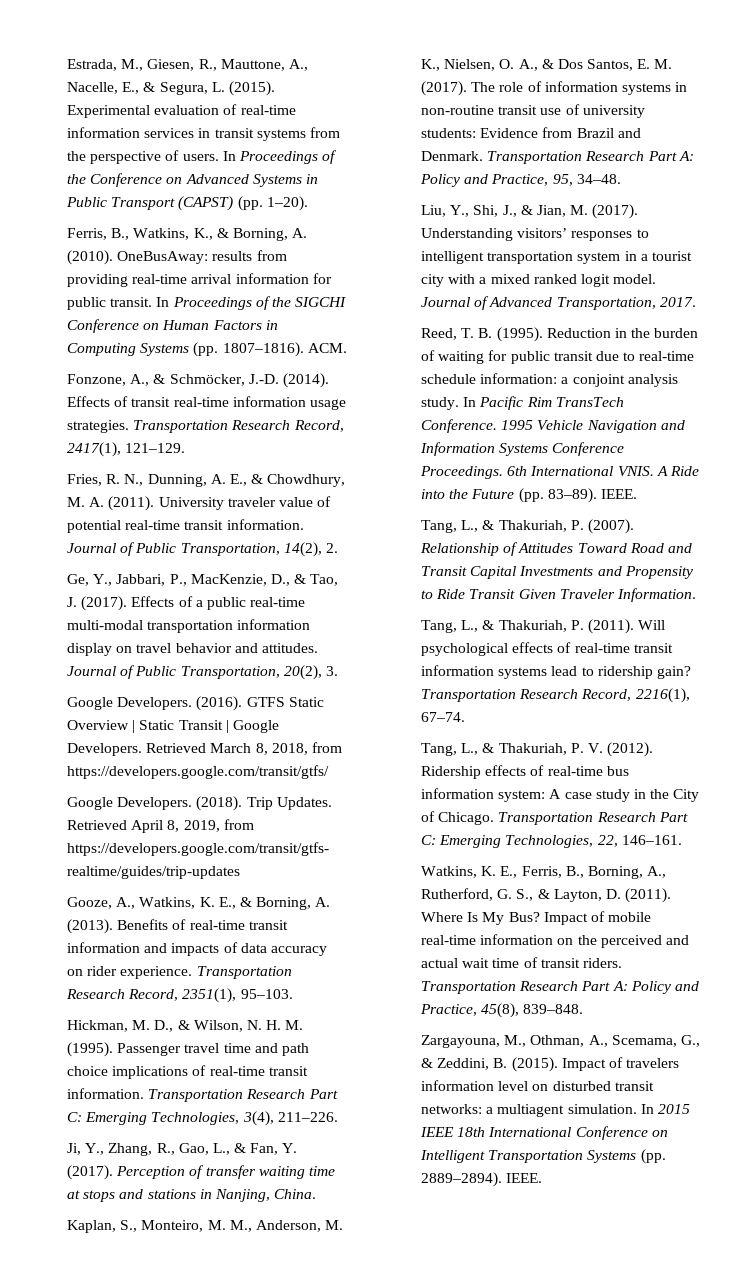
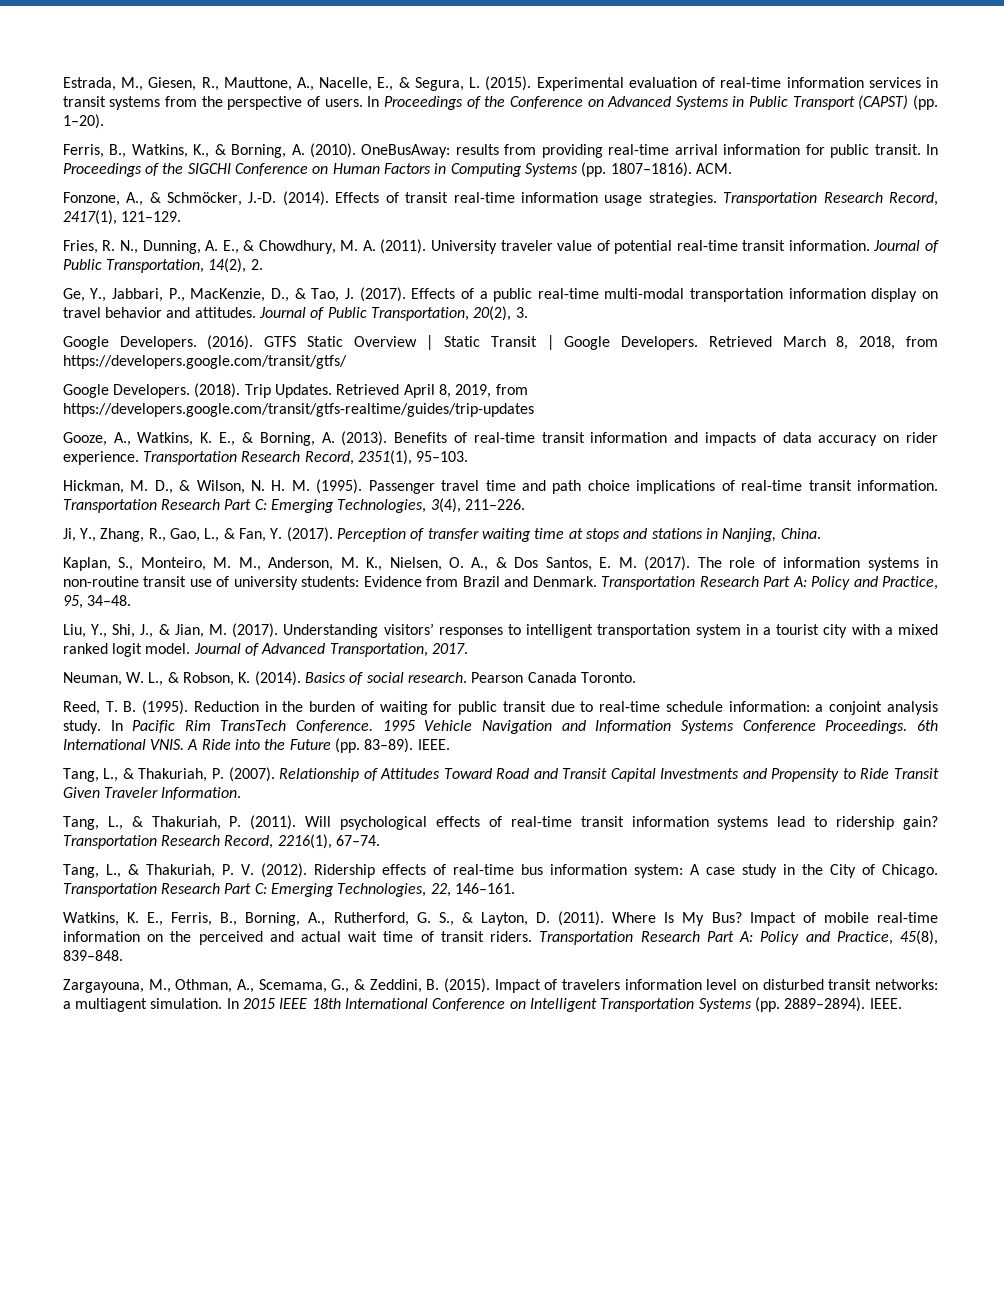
(696, 302) none -> [62,671,637,686] // Neuman, W. L., & Robson, K. (2014). Basics of social research. Pearson Canada Toronto.

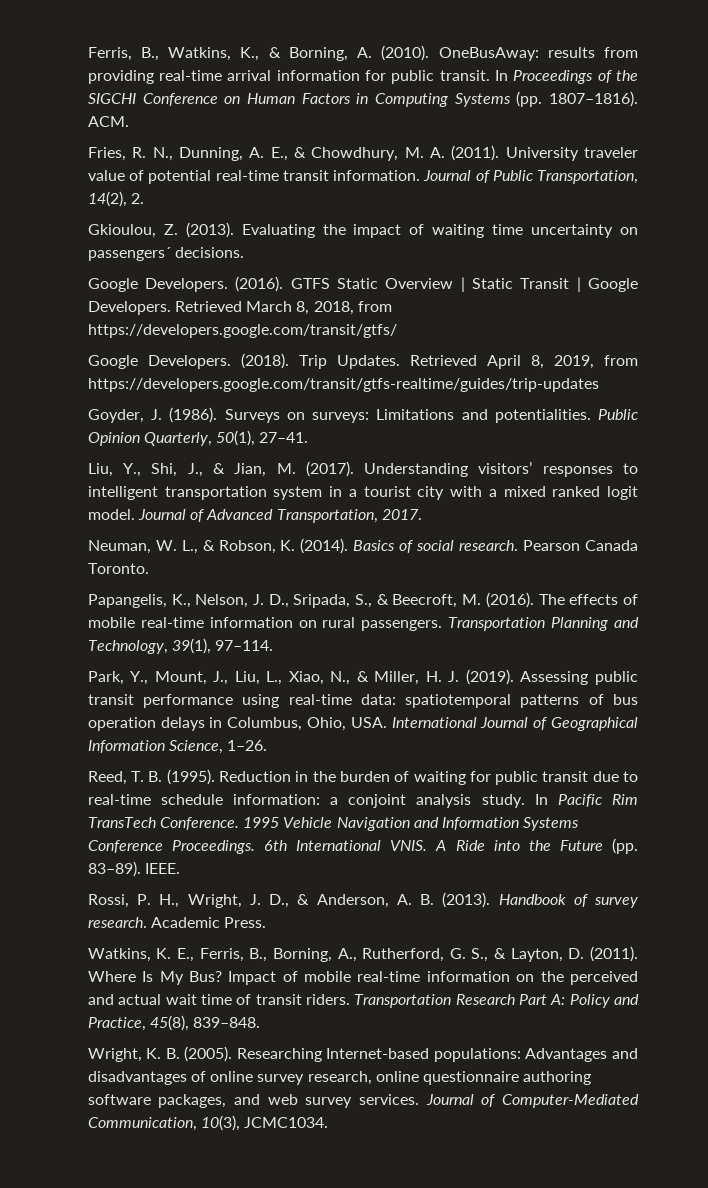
[62,76,938,91] [62,95,939,110] [62,114,104,129] Estrada, M., Giesen, R., Mauttone, A., Nacelle, E., & Segura, L. (2015). Experimental evaluation of real-time information services in transit systems from the perspective of users. In Proceedings of the Conference on Advanced Systems in Public Transport (CAPST) (pp. 1–20). // -> (87, 54) none
[62,191,939,206] [62,210,182,225] // Fonzone, A., & Schmöcker, J.-D. (2014). Effects of transit real-time information usage strategies. Transportation Research Record, 2417(1), 121–129. -> (129, 121) none
[62,287,939,302] [62,306,528,321] Ge, Y., Jabbari, P., MacKenzie, D., & Tao, J. (2017). Effects of a public real-time multi-modal transportation information display on travel behavior and attitudes. Journal of Public Transportation, 20(2), 3. -> [87,222,638,238] [87,247,245,261] Gkioulou, Z. (2013). Evaluating the impact of waiting time uncertainty on passengers´ decisions.
[62,431,938,446] [62,450,469,465] [62,479,939,494] [62,498,526,513] [62,527,821,542] [62,556,939,571] [62,576,939,590] [62,595,132,609] Gooze, A., Watkins, K. E., & Borning, A. (2013). Benefits of real-time transit information and impacts of data accuracy on rider experience. Transportation Research Record, 2351(1), 95–103. // Hickman, M. D., & Wilson, N. H. M. (1995). Passenger travel time and path choice implications of real-time transit information. Transportation Research Part C: Emerging Technologies, 3(4), 211–226. // Ji, Y., Zhang, R., Gao, L., & Fan, Y. (2017). Perception of transfer waiting time at stops and stations in Nanjing, China. // Kaplan, S., Monteiro, M. M., Anderson, M. K., Nielsen, O. A., & Dos Santos, E. M. (2017). The role of information systems in non-routine transit use of university students: Evidence from Brazil and Denmark. Transportation Research Part A: Policy and Practice, 95, 34–48. -> [87,407,638,423] [87,430,309,446] Goyder, J. (1986). Surveys on surveys: Limitations and potentialities. Public Opinion Quarterly, 50(1), 27–41.
(637, 677) none -> [87,592,638,608] [87,617,639,631] [87,638,274,654] [87,669,638,685] [87,694,638,708] [87,717,638,731] [87,740,268,754] // Papangelis, K., Nelson, J. D., Sripada, S., & Beecroft, M. (2016). The effects of mobile real-time information on rural passengers. Transportation Planning and Technology, 39(1), 97–114. // Park, Y., Mount, J., Liu, L., Xiao, N., & Miller, H. J. (2019). Assessing public transit performance using real-time data: spatiotemporal patterns of bus operation delays in Columbus, Ohio, USA. International Journal of Geographical Information Science, 1–26.
[62,767,939,782] [62,787,242,800] [62,815,939,830] [62,834,381,849] [62,863,939,878] [62,883,516,897] Tang, L., & Thakuriah, P. (2007). Relationship of Attitudes Toward Road and Transit Capital Investments and Propensity to Ride Transit Given Traveler Information. // Tang, L., & Thakuriah, P. (2011). Will psychological effects of real-time transit information systems lead to ridership gain? Transportation Research Record, 2216(1), 67–74. // Tang, L., & Thakuriah, P. V. (2012). Ridership effects of real-time bus information system: A case study in the City of Chicago. Transportation Research Part C: Emerging Technologies, 22, 146–161. -> [87,892,638,908] [87,917,267,928] Rossi, P. H., Wright, J. D., & Anderson, A. B. (2013). Handbook of survey research. Academic Press.
[62,978,939,993] [62,997,902,1012] Zargayouna, M., Othman, A., Scemama, G., & Zeddini, B. (2015). Impact of travelers information level on disturbed transit networks: a multiagent simulation. In 2015 IEEE 18th International Conference on Intelligent Transportation Systems (pp. 2889–2894). IEEE. -> [87,1046,638,1062] [87,1071,592,1085] [87,1094,639,1108] [87,1115,329,1131] Wright, K. B. (2005). Researching Internet-based populations: Advantages and disadvantages of online survey research, online questionnaire authoring software packages, and web survey services. Journal of Computer-Mediated Communication, 10(3), JCMC1034.

